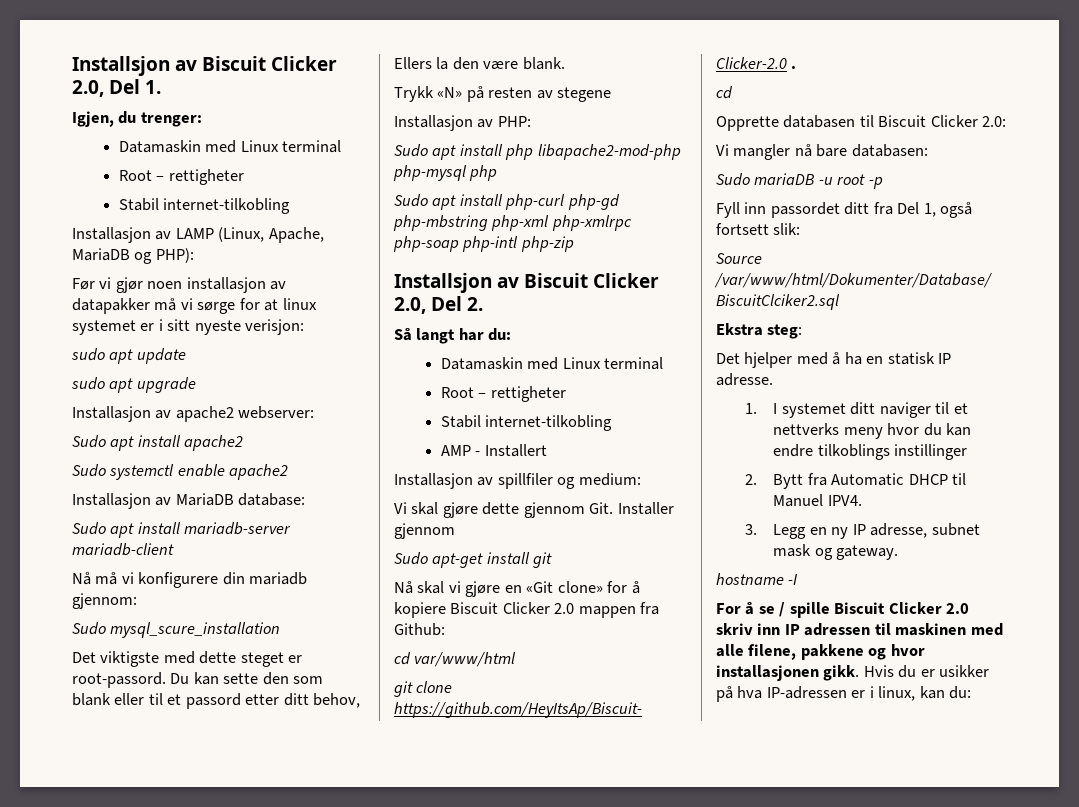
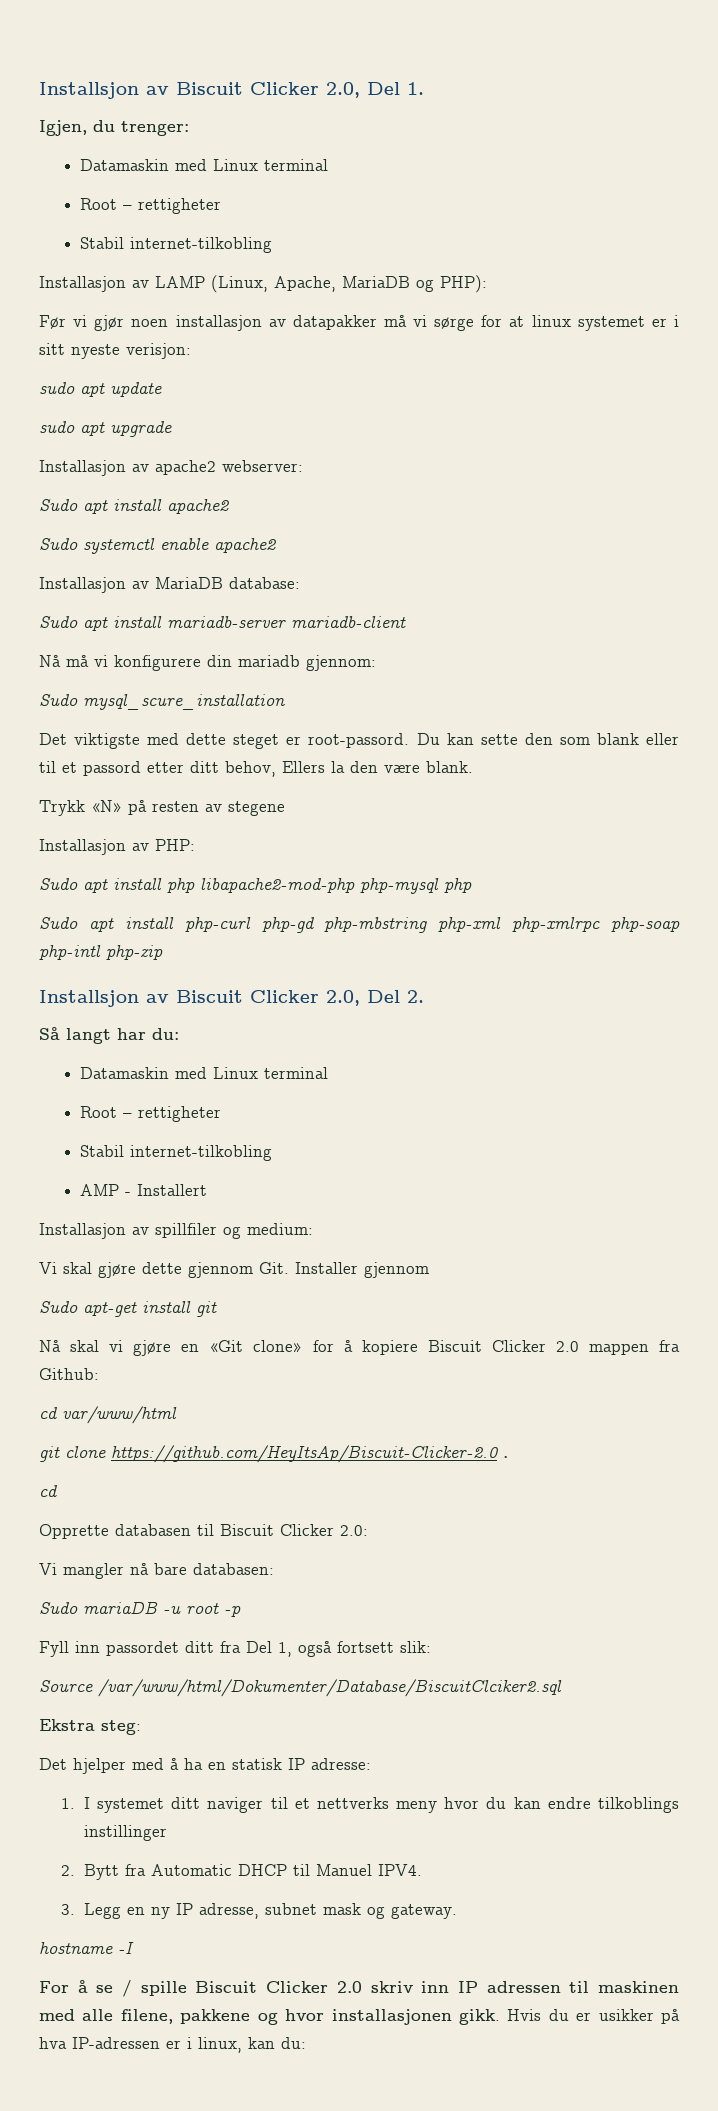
[716,373,773,386] adresse. -> [311,1758,371,1770] adresse:

